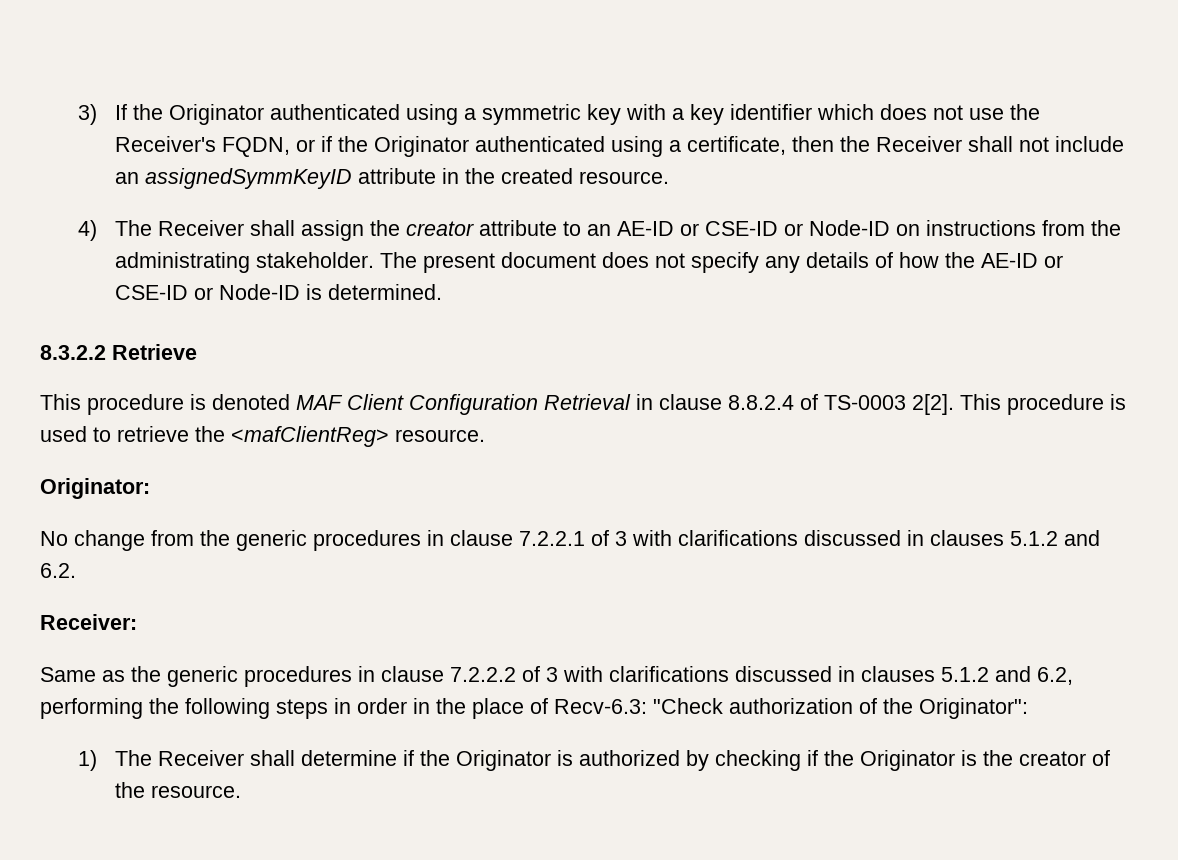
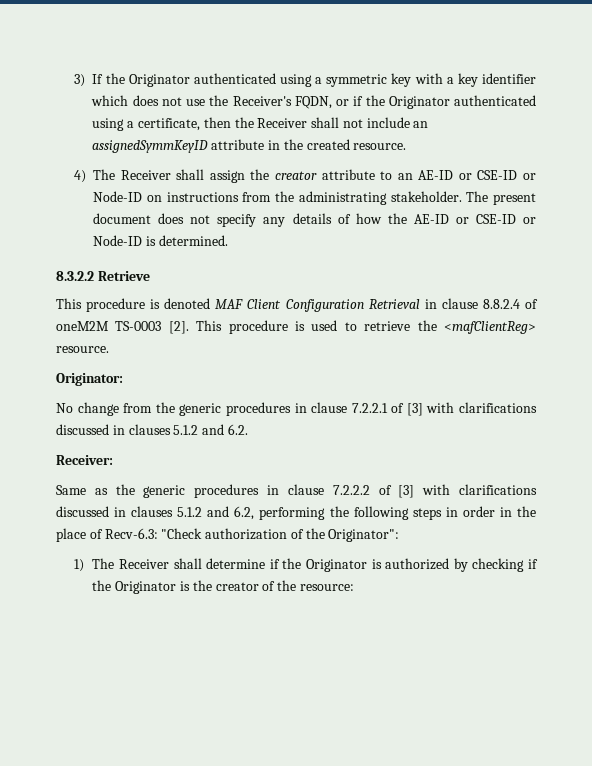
[824,394,954,415] TS-0003 2[2]. -> [56,321,189,334] oneM2M TS-0003 [2].
[615,531,627,546] 3 -> [406,403,423,416] [3]
[546,667,558,682] 3 -> [398,485,415,498] [3]
[151,785,242,798] resource. -> [299,584,354,591] resource:

